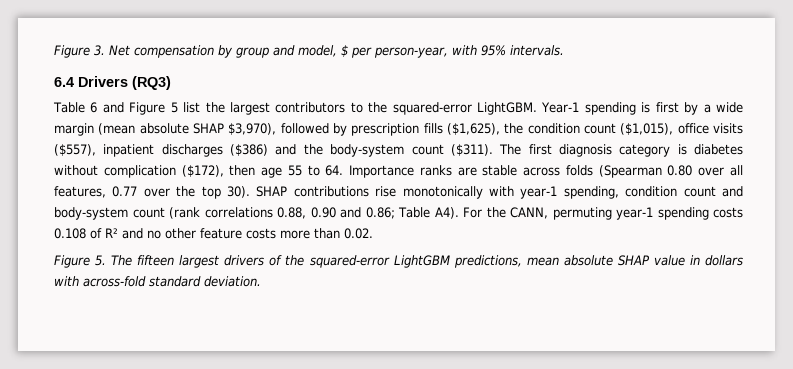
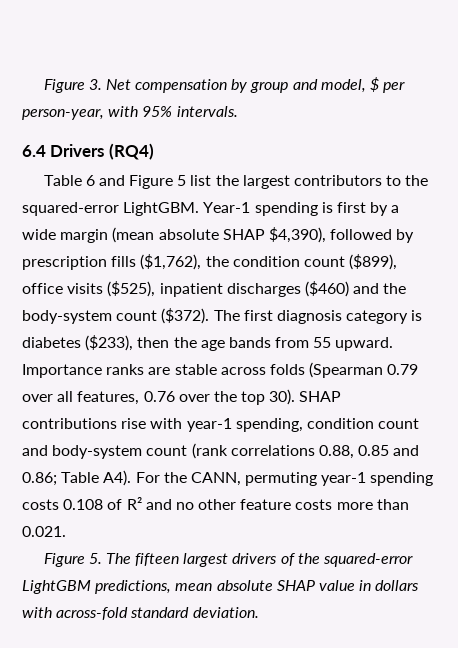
[132,76,171,90] (RQ3) -> [108,143,154,160] (RQ4)
[228,123,277,135] $3,970), -> [268,227,326,243] $4,390),
[447,123,500,135] ($1,625), -> [140,254,202,270] ($1,762),
[620,123,674,135] ($1,015), -> [349,254,398,270] ($899),
[54,144,96,156] ($557), -> [107,281,156,297] ($525),
[230,144,269,156] ($386) -> [304,281,349,297] ($460)
[450,144,493,156] ($311). -> [161,308,210,324] ($372).
[54,165,344,178] without complication ($172), then age 55 to 64. -> [85,335,394,351] ($233), then the age bands from 55 upward.
[667,165,693,176] 0.80 -> [387,364,419,375] 0.79
[112,186,138,197] 0.77 -> [143,391,175,402] 0.76
[402,186,483,199] monotonically -> (147, 423) none
[310,207,336,218] 0.90 -> [358,445,390,456] 0.85
[344,228,373,239] 0.02. -> [22,526,66,537] 0.021.

